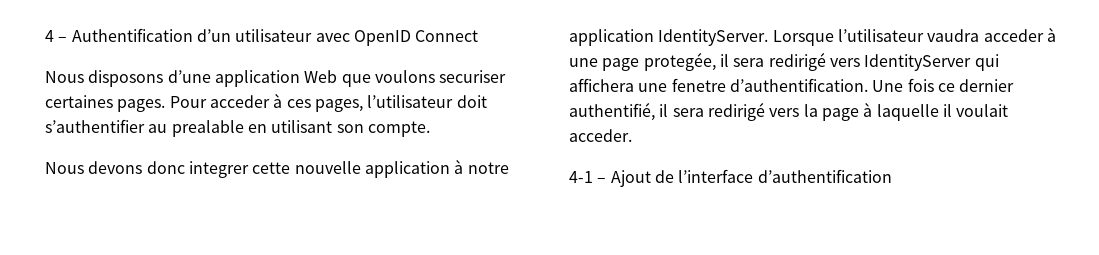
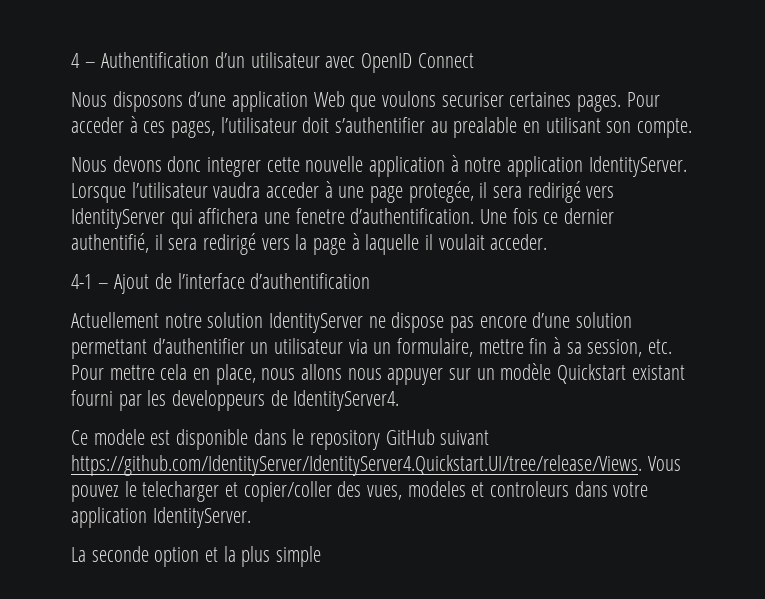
(892, 176) none -> [71,312,633,333] [71,337,673,359] [71,363,685,385] [71,390,400,411] [71,429,490,450] [71,455,681,476] [71,481,649,502] [71,507,251,528] [71,546,322,567] // Actuellement notre solution IdentityServer ne dispose pas encore d’une solution permettant d’authentifier un utilisateur via un formulaire, mettre fin à sa session, etc. Pour mettre cela en place, nous allons nous appuyer sur un modèle Quickstart existant fourni par les developpeurs de IdentityServer4. // Ce modele est disponible dans le repository GitHub suivant https://github.com/IdentityServer/IdentityServer4.Quickstart.UI/tree/release/Views. Vous pouvez le telecharger et copier/coller des vues, modeles et controleurs dans votre application IdentityServer. // La seconde option et la plus simple

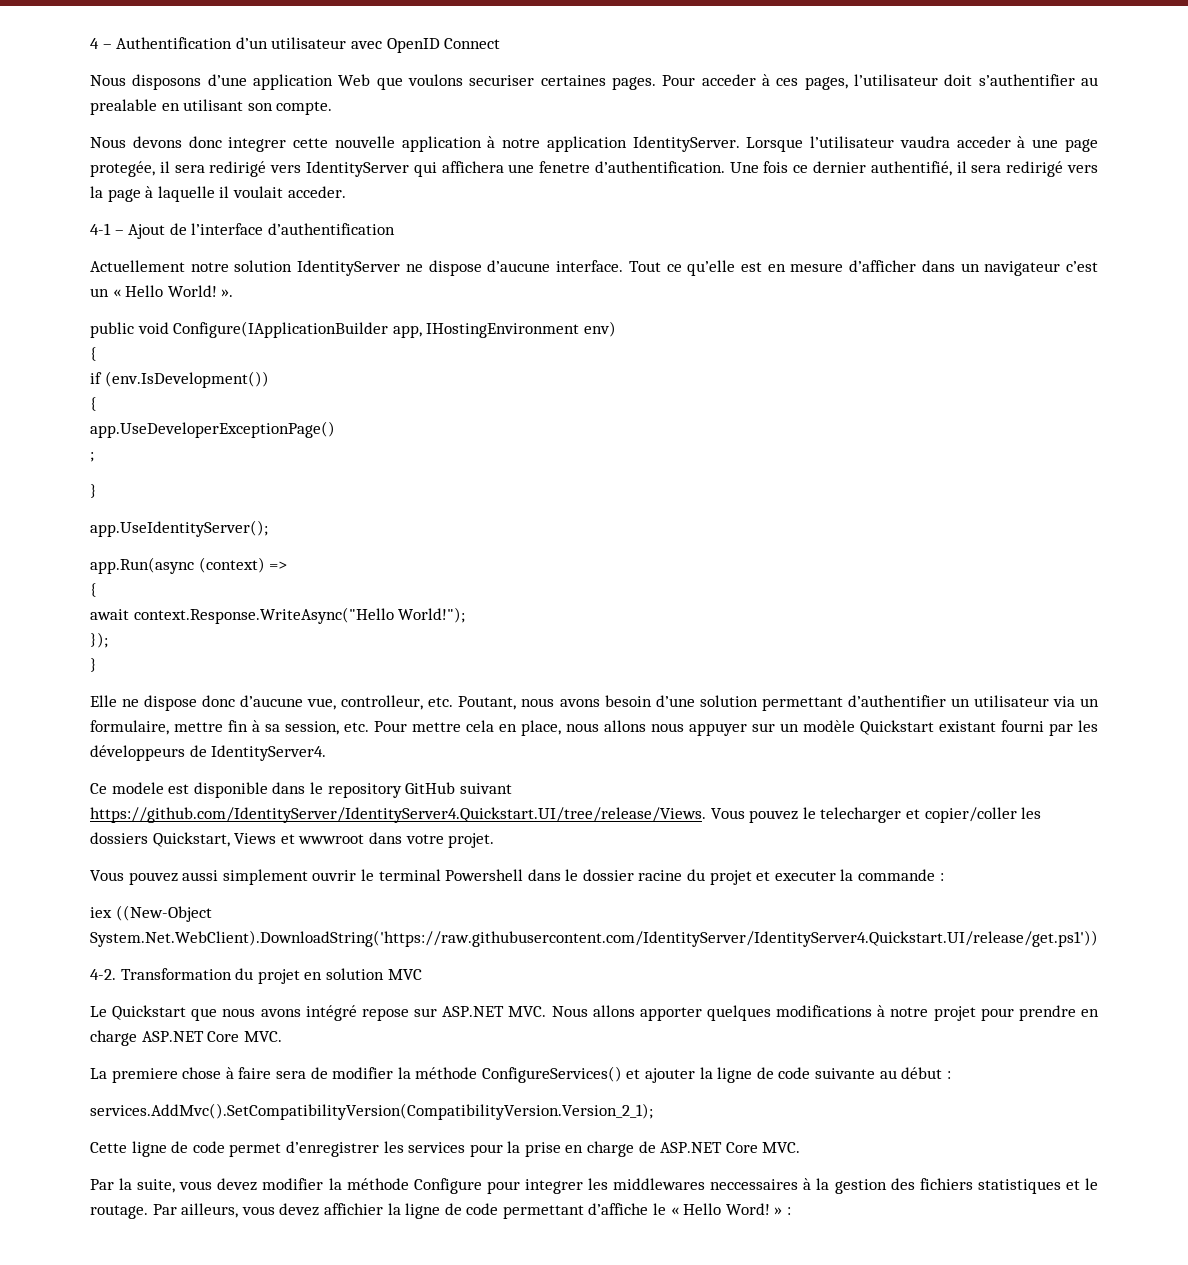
[450,316,527,333] pas encore -> [487,260,1098,276] [90,285,234,297] [90,321,616,338] [90,347,97,361] [90,371,269,388] [90,397,97,411] [90,421,335,438] [90,452,94,462] [90,484,97,498] [90,520,268,537] [90,557,288,574] [90,583,97,597] [90,607,466,624] [90,632,108,648] [90,658,97,672] [90,695,652,711] d’aucune interface. Tout ce qu’elle est en mesure d’afficher dans un navigateur c’est un « Hello World! ». // public void Configure(IApplicationBuilder app, IHostingEnvironment env) // { // if (env.IsDevelopment()) // { // app.UseDeveloperExceptionPage() // ; // } // app.UseIdentityServer(); // app.Run(async (context) => // { // await context.Response.WriteAsync("Hello World!"); // }); // } // Elle ne dispose donc d’aucune vue, controlleur, etc. Poutant, nous avons besoin
[172,390,266,411] developpeurs -> [90,745,185,761] développeurs
[337,481,649,500] [71,507,251,528] [71,546,322,567] des vues, modeles et controleurs dans votre application IdentityServer. // La seconde option et la plus simple -> [1021,807,1042,819] [90,832,495,848] [90,869,944,885] [90,905,212,922] [90,930,1098,947] [90,968,422,984] [90,1005,1099,1021] [90,1030,282,1046] [90,1066,951,1083] [90,1103,653,1120] [90,1141,801,1157] [90,1178,1098,1194] [90,1203,792,1219] les dossiers Quickstart, Views et wwwroot dans votre projet. // Vous pouvez aussi simplement ouvrir le terminal Powershell dans le dossier racine du projet et executer la commande : // iex ((New-Object System.Net.WebClient).DownloadString('https://raw.githubusercontent.com/IdentityServer/IdentityServer4.Quickstart.UI/release/get.ps1')) // 4-2. Transformation du projet en solution MVC // Le Quickstart que nous avons intégré repose sur ASP.NET MVC. Nous allons apporter quelques modifications à notre projet pour prendre en charge ASP.NET Core MVC. // La premiere chose à faire sera de modifier la méthode ConfigureServices() et ajouter la ligne de code suivante au début : // services.AddMvc().SetCompatibilityVersion(CompatibilityVersion.Version_2_1); // Cette ligne de code permet d’enregistrer les services pour la prise en charge de ASP.NET Core MVC. // Par la suite, vous devez modifier la méthode Configure pour integrer les middlewares neccessaires à la gestion des fichiers statistiques et le routage. Par ailleurs, vous devez affichier la ligne de code permettant d’affiche le « Hello Word! » :

